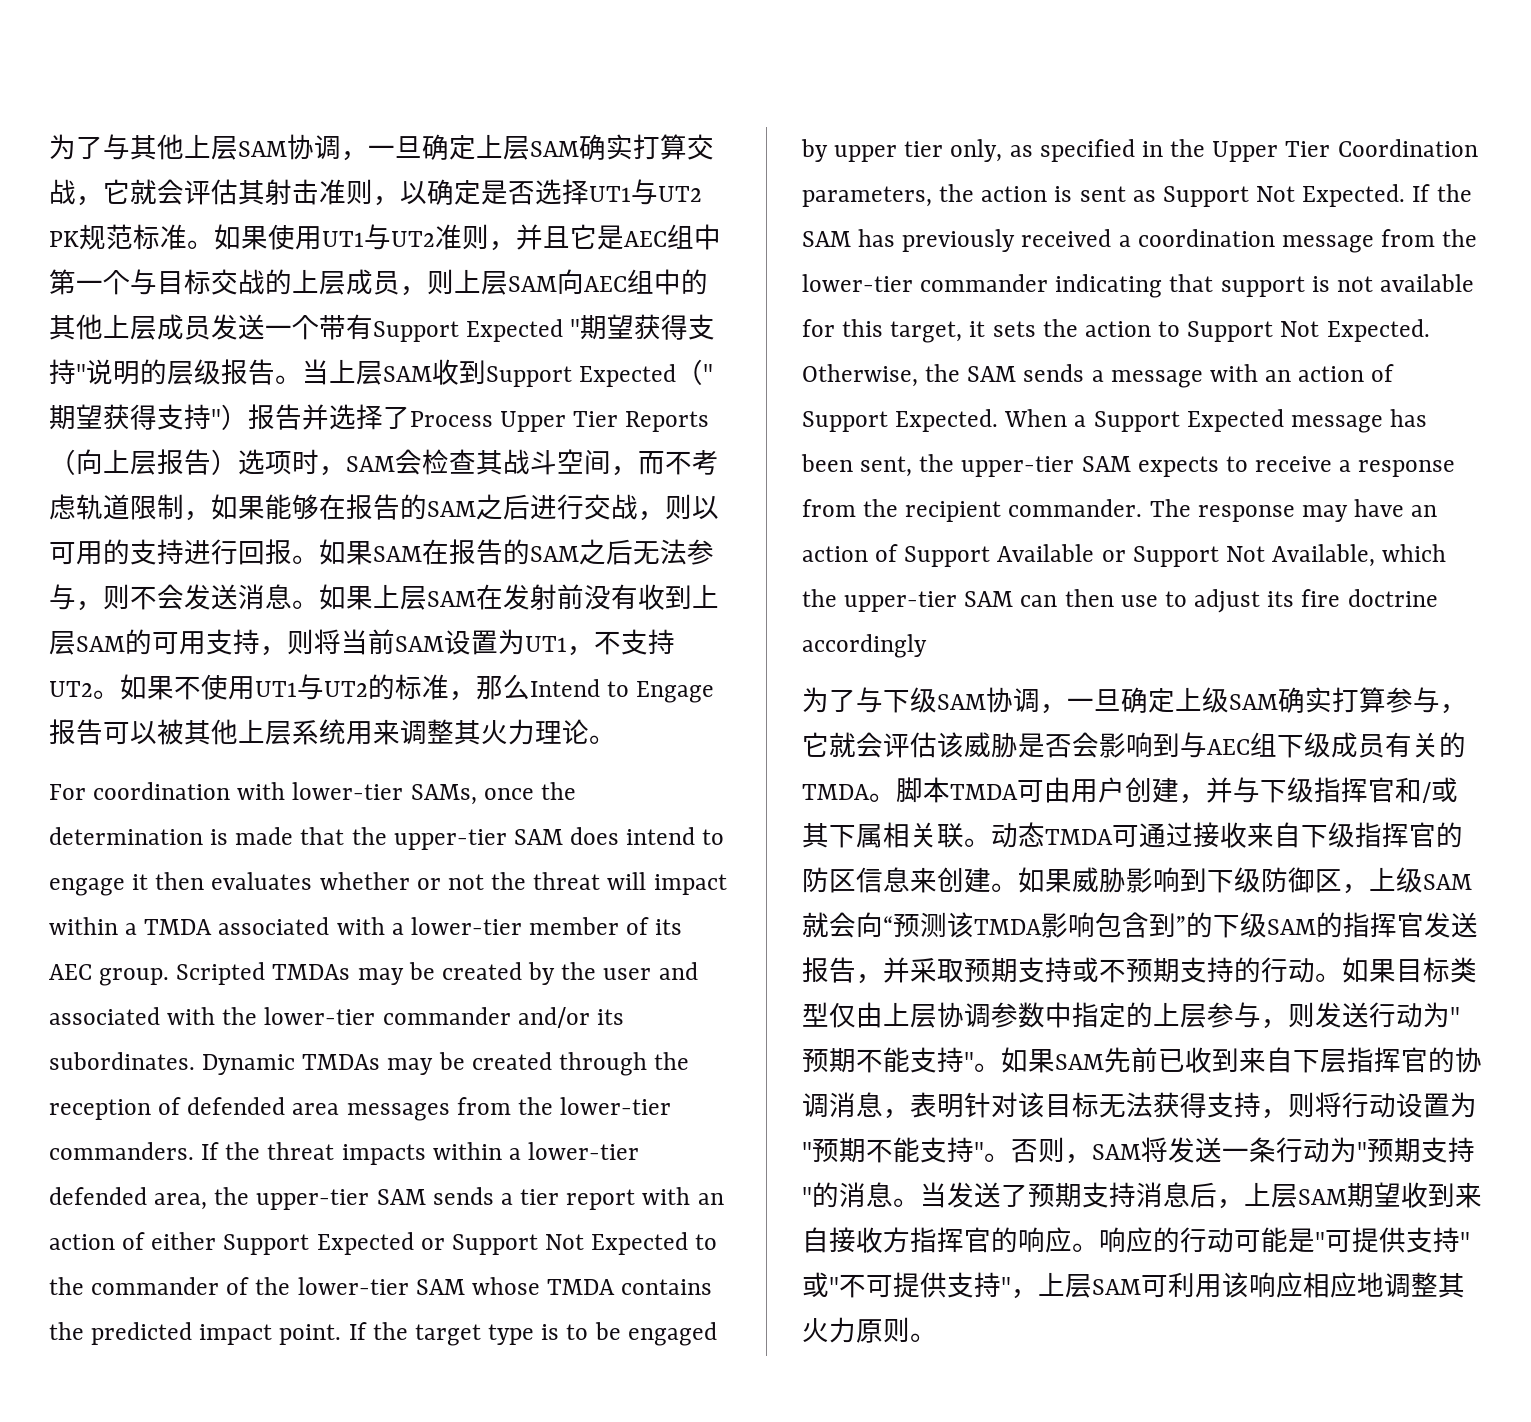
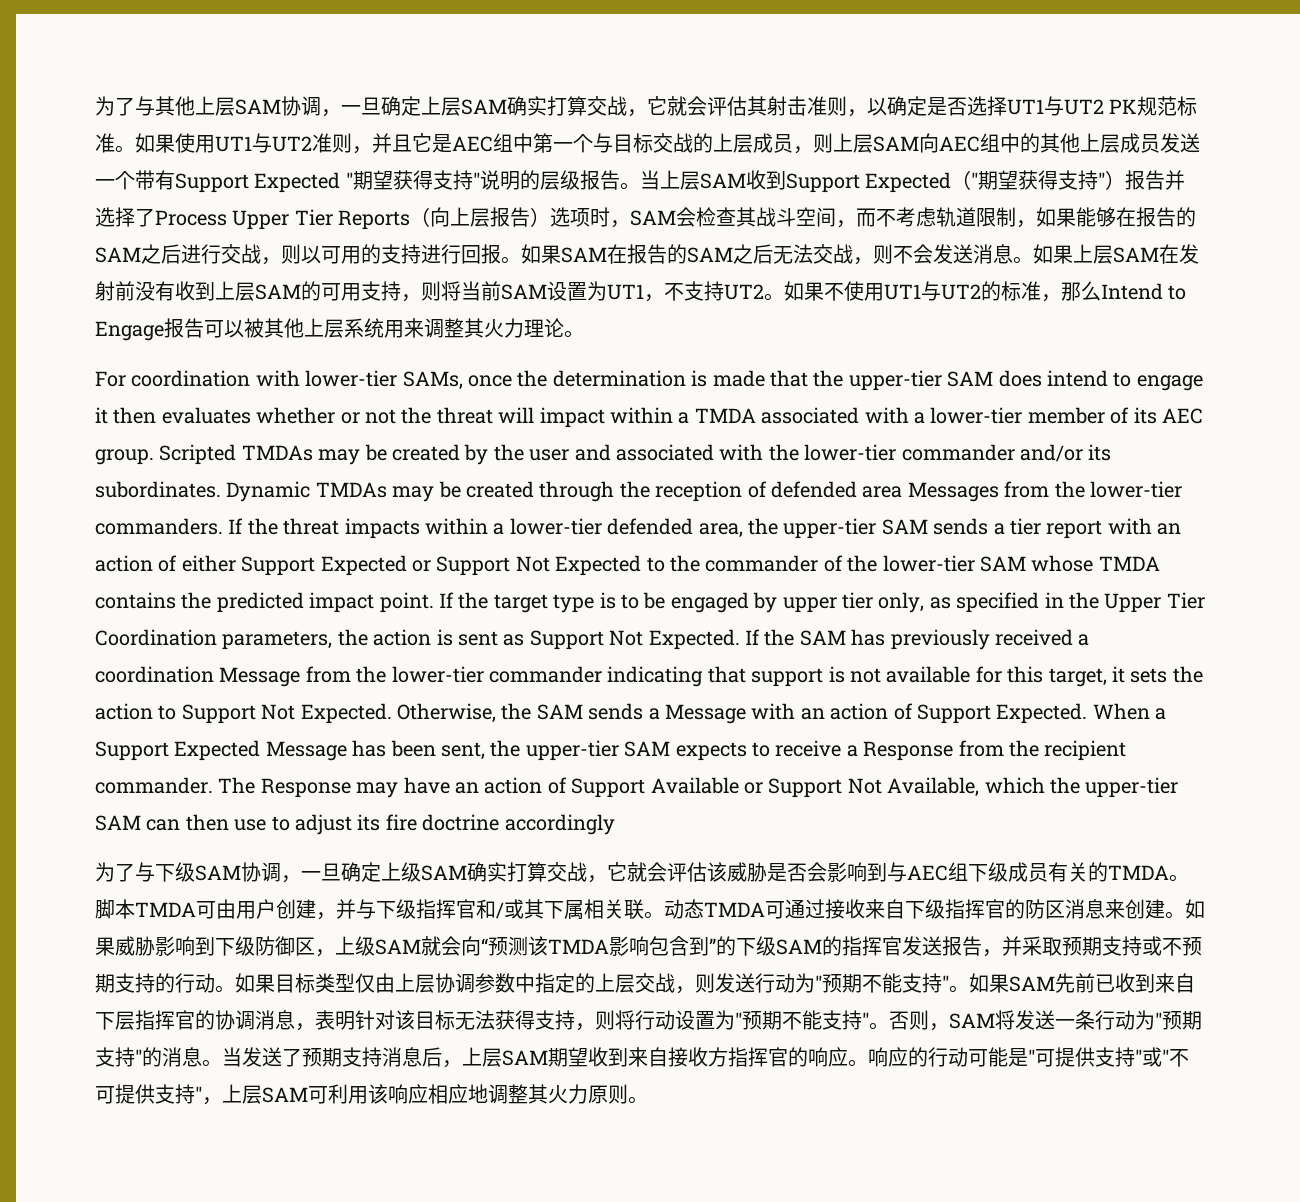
[687,539,714,565] [49,584,76,610] 参与 -> [813,244,853,264] 交战
[346,1103,450,1121] messages -> [907,482,999,502] Messages
[1281,235,1374,253] message -> [219,667,301,687] Message
[1110,370,1203,388] message -> [664,704,746,724] Message
[1290,415,1383,433] message -> [265,741,347,761] Message
[1358,460,1456,477] response -> [863,741,954,761] Response
[1197,505,1295,522] response -> [260,778,351,798] Response
[1386,687,1440,713] 参与 -> [547,862,587,882] 交战
[856,867,883,893] 信 -> [1065,899,1085,919] 消
[1207,1002,1261,1028] 参与 -> [635,973,675,993] 交战

